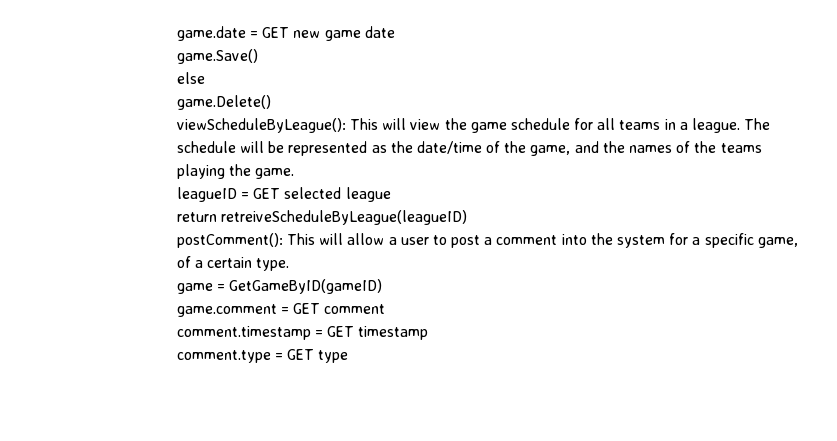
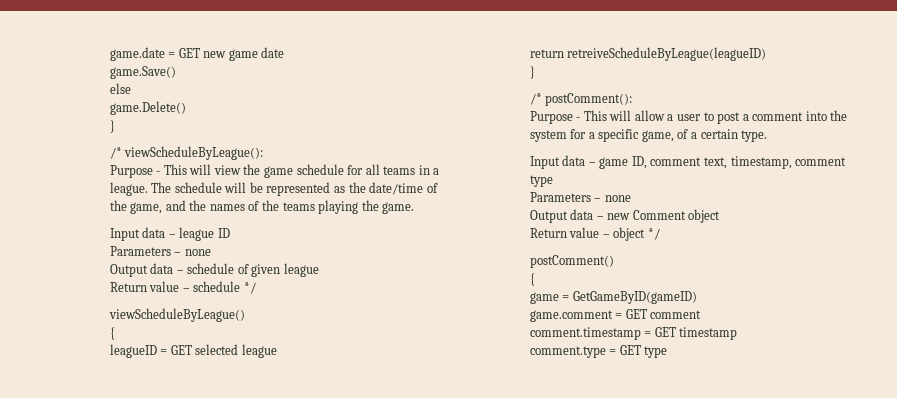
(271, 102) none -> [109,120,115,133] [109,147,122,159] } // /*
(346, 125) none -> [109,165,161,178] // Purpose -
(295, 173) none -> [109,227,230,241] [109,246,211,256] [109,263,319,277] [109,281,256,294] [108,308,245,322] [109,327,115,340] // Input data – league ID // Parameters – none // Output data – schedule of given league // Return value – schedule */ // viewScheduleByLeague() // {
(467, 217) none -> [529,66,535,79] [529,93,542,105] } // /*
(283, 240) none -> [529,111,581,124] // Purpose -
(290, 264) none -> [529,155,847,169] [529,175,553,187] [529,192,631,202] [529,209,721,223] [529,227,660,241] [529,255,614,268] [529,273,535,286] // Input data – game ID, comment text, timestamp, comment type // Parameters – none // Output data – new Comment object // Return value – object */ // postComment() // {

